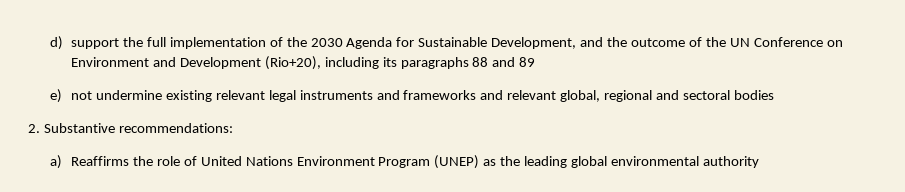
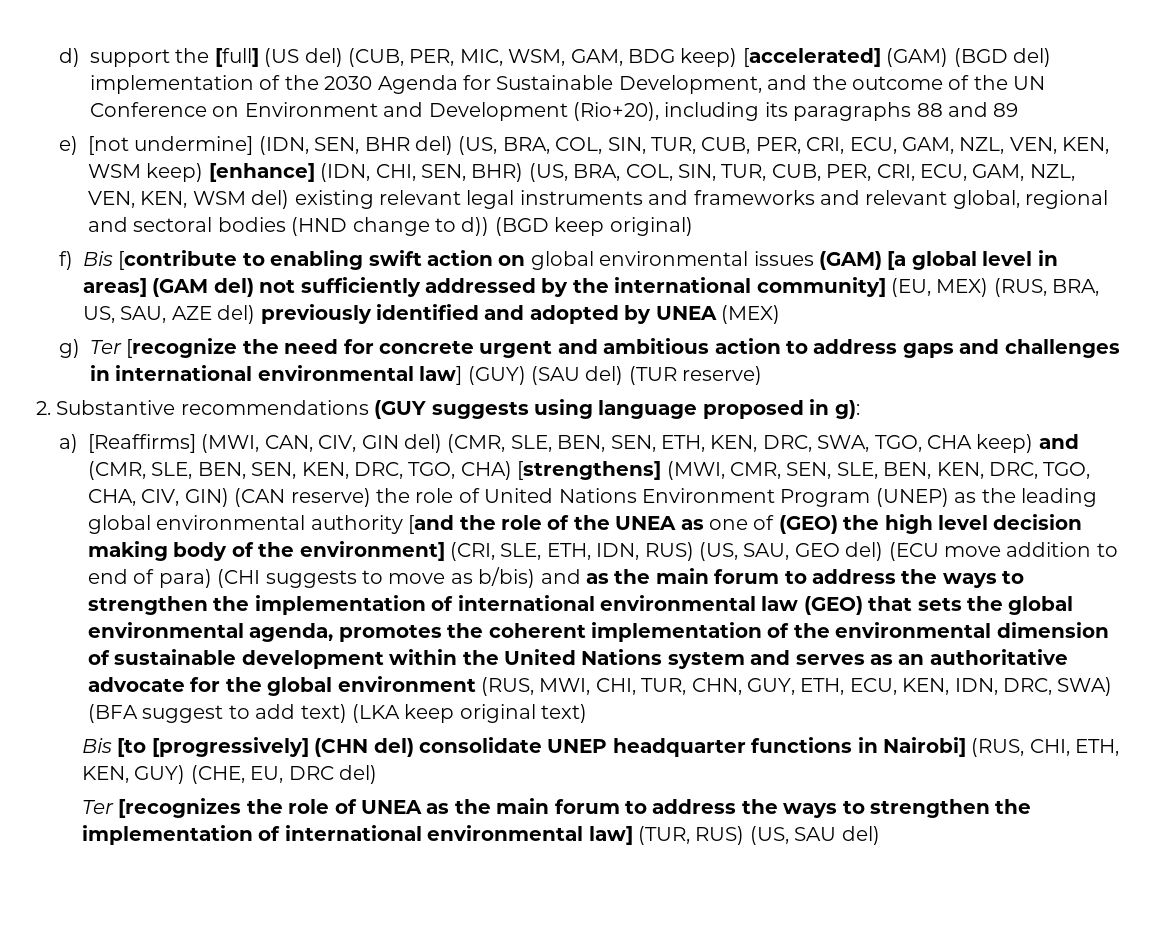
[146,37,166,47] full -> [214,48,1052,67] [full] (US del) (CUB, PER, MIC, WSM, GAM, BDG keep) [accelerated] (GAM) (BGD del)
[71,90,162,100] not undermine -> [88,136,1110,155] [88,163,1075,182] [88,190,290,209] [not undermine] (IDN, SEN, BHR del) (US, BRA, COL, SIN, TUR, CUB, PER, CRI, ECU, GAM, NZL, VEN, KEN, WSM keep) [enhance] (IDN, CHI, SEN, BHR) (US, BRA, COL, SIN, TUR, CUB, PER, CRI, ECU, GAM, NZL, VEN, KEN, WSM del)
[28,123,233,133] [49,155,130,169] // 2. Substantive recommendations: // a) Reaffirms -> [291,217,693,236] [59,250,1058,270] [83,277,1100,297] [83,304,781,324] [59,338,1120,358] [90,365,763,385] [36,399,860,419] [59,434,1079,453] [88,461,1091,480] [88,488,371,507] (HND change to d)) (BGD keep original) // f) Bis [contribute to enabling swift action on global environmental issues (GAM) [a global level in areas] (GAM del) not sufficiently addressed by the international community] (EU, MEX) (RUS, BRA, US, SAU, AZE del) previously identified and adopted by UNEA (MEX) // g) Ter [recognize the need for concrete urgent and ambitious action to address gaps and challenges in international environmental law] (GUY) (SAU del) (TUR reserve) // 2. Substantive recommendations (GUY suggests using language proposed in g): // a) [Reaffirms] (MWI, CAN, CIV, GIN del) (CMR, SLE, BEN, SEN, ETH, KEN, DRC, SWA, TGO, CHA keep) and (CMR, SLE, BEN, SEN, KEN, DRC, TGO, CHA) [strengthens] (MWI, CMR, SEN, SLE, BEN, KEN, DRC, TGO, CHA, CIV, GIN) (CAN reserve)
(759, 162) none -> [408,514,1083,534] [88,541,1118,561] [88,567,1025,588] [88,595,1074,615] [88,622,1109,642] [88,649,1068,669] [88,676,1113,696] [88,704,588,723] [82,737,1120,757] [82,765,378,784] [82,798,1032,818] [82,825,880,845] [and the role of the UNEA as one of (GEO) the high level decision making body of the environment] (CRI, SLE, ETH, IDN, RUS) (US, SAU, GEO del) (ECU move addition to end of para) (CHI suggests to move as b/bis) and as the main forum to address the ways to strengthen the implementation of international environmental law (GEO) that sets the global environmental agenda, promotes the coherent implementation of the environmental dimension of sustainable development within the United Nations system and serves as an authoritative advocate for the global environment (RUS, MWI, CHI, TUR, CHN, GUY, ETH, ECU, KEN, IDN, DRC, SWA) (BFA suggest to add text) (LKA keep original text) // Bis [to [progressively] (CHN del) consolidate UNEP headquarter functions in Nairobi] (RUS, CHI, ETH, KEN, GUY) (CHE, EU, DRC del) // Ter [recognizes the role of UNEA as the main forum to address the ways to strengthen the implementation of international environmental law] (TUR, RUS) (US, SAU del)

